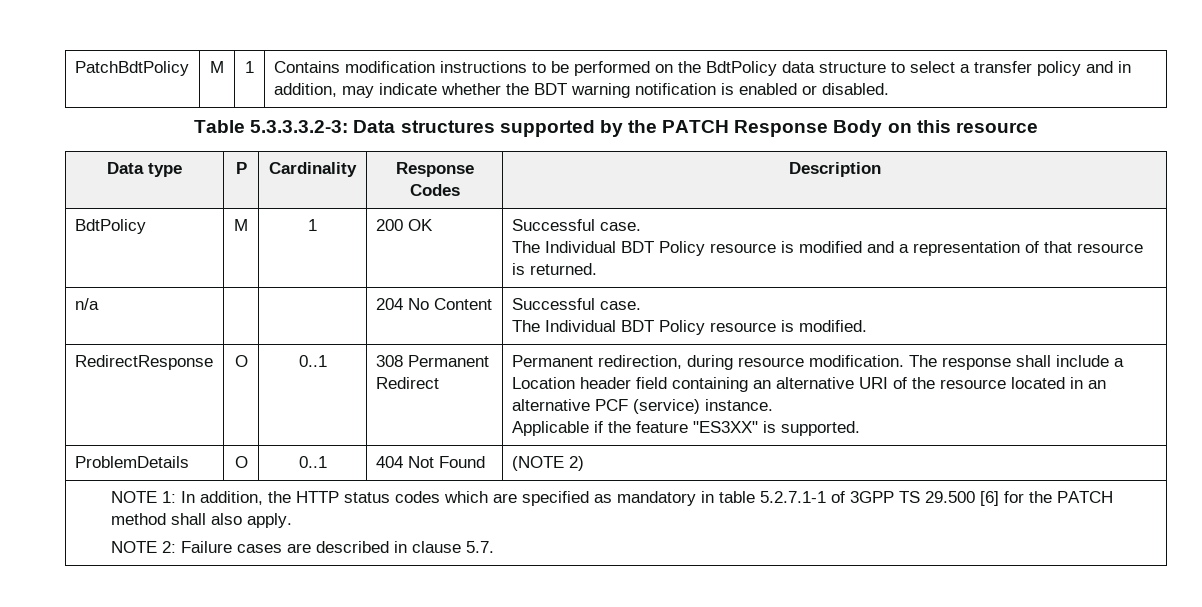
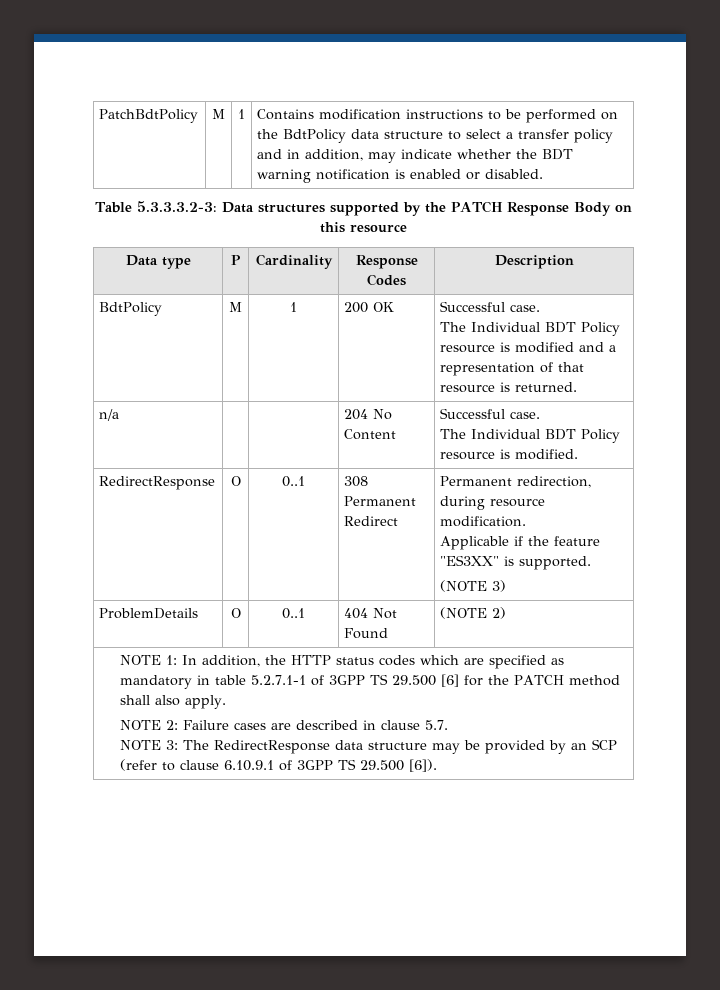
[908,355,1124,370] [511,377,1106,392] [511,399,773,414] The response shall include a Location header field containing an alternative URI of the resource located in an alternative PCF (service) instance. -> (527, 521) none
(860, 428) none -> [440,580,507,592] // (NOTE 3)
(495, 547) none -> [120,739,618,754] [120,759,438,772] // NOTE 3: The RedirectResponse data structure may be provided by an SCP (refer to clause 6.10.9.1 of 3GPP TS 29.500 [6]).

